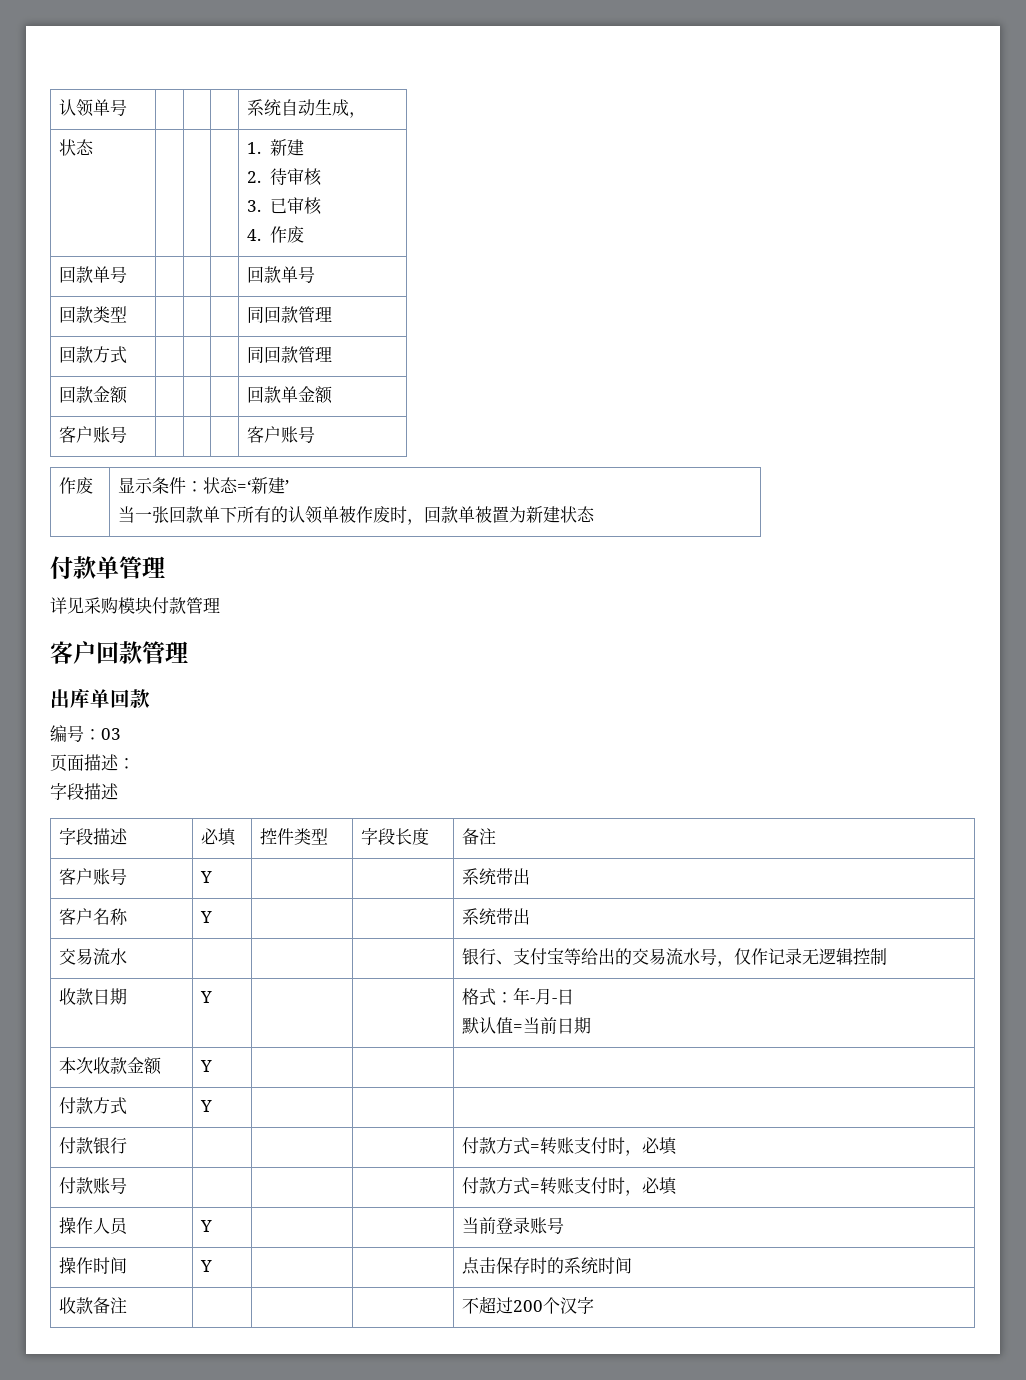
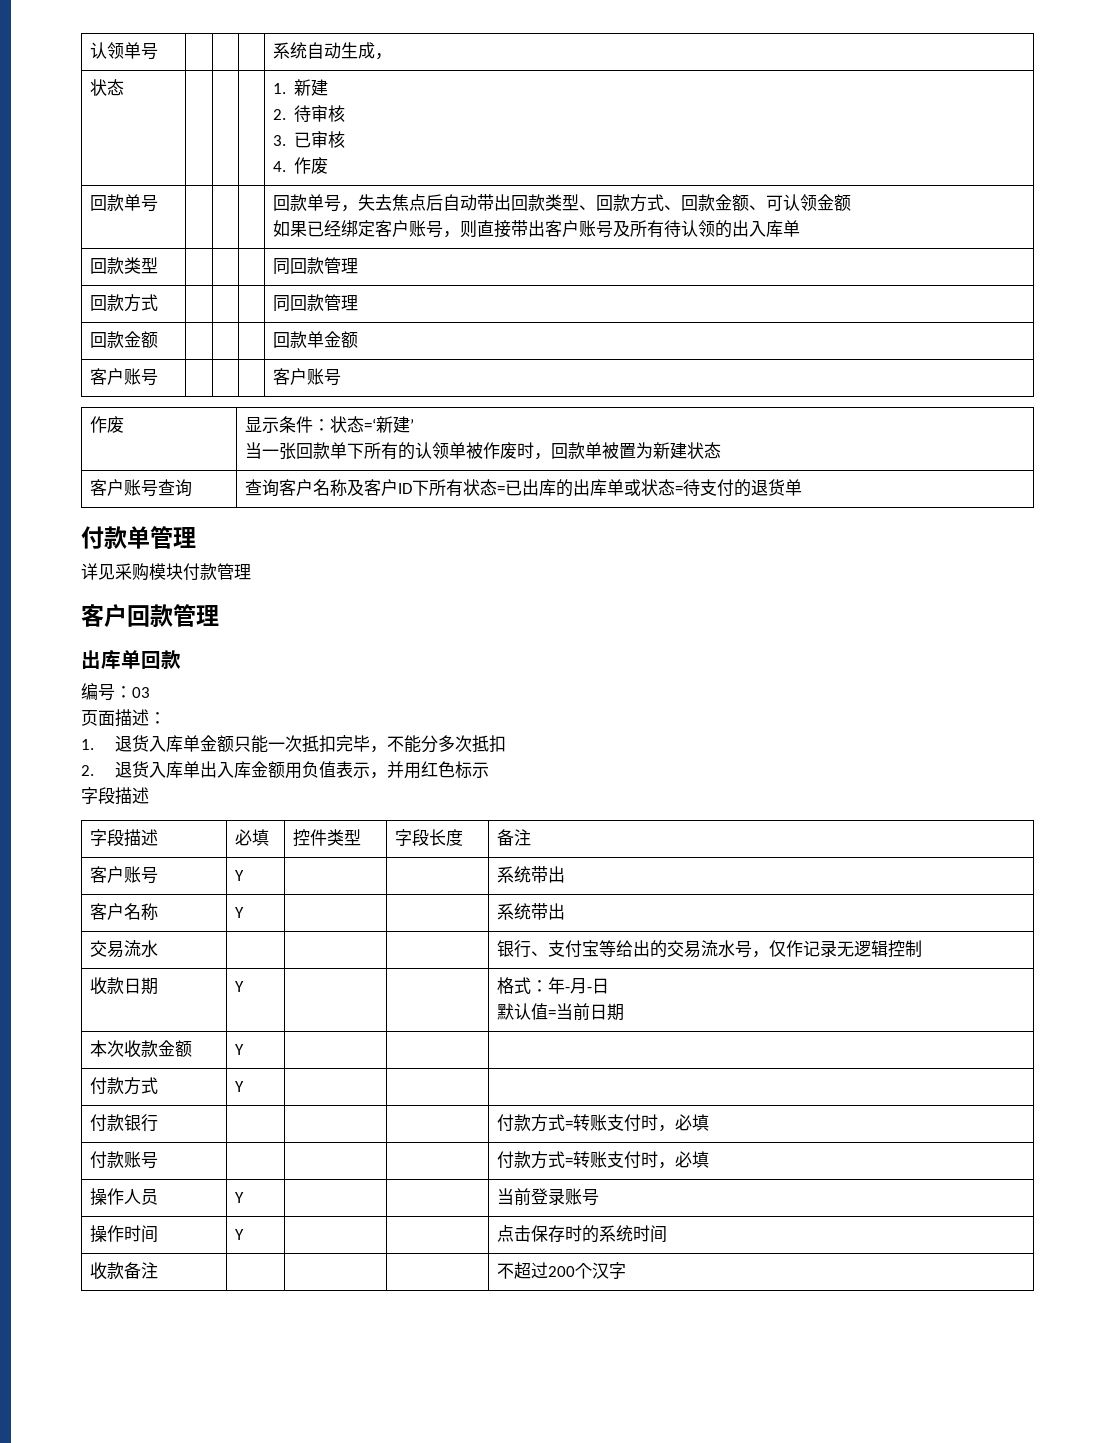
(316, 274) none -> [340,194,851,212] [272,220,800,238] ，失去焦点后自动带出回款类型、回款方式、回款金额、可认领金额 // 如果已经绑定客户账号，则直接带出客户账号及所有待认领的出入库单
(596, 514) none -> [89,479,192,497] [244,479,802,497] // 客户账号查询 | 查询客户名称及客户ID下所有状态=已出库的出库单或状态=待支付的退货单
(135, 763) none -> [81,735,506,753] [81,761,489,779] // 1.退货入库单金额只能一次抵扣完毕，不能分多次抵扣 // 2.退货入库单出入库金额用负值表示，并用红色标示

